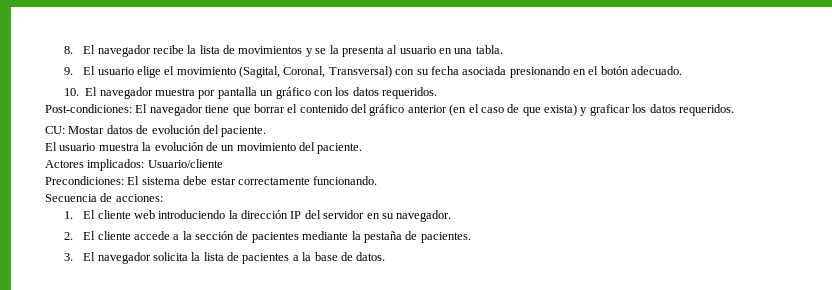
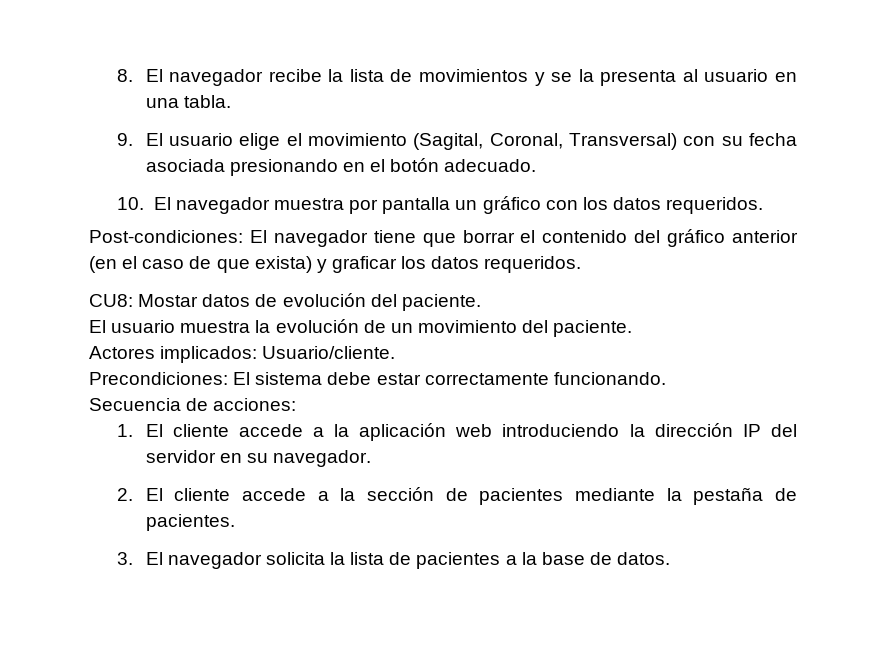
[45,126,65,134] CU: -> [89,294,133,307] CU8:
[147,159,223,168] Usuario/cliente -> [262,346,396,359] Usuario/cliente.
(131, 214) none -> [238,423,447,441] accede a la aplicación

